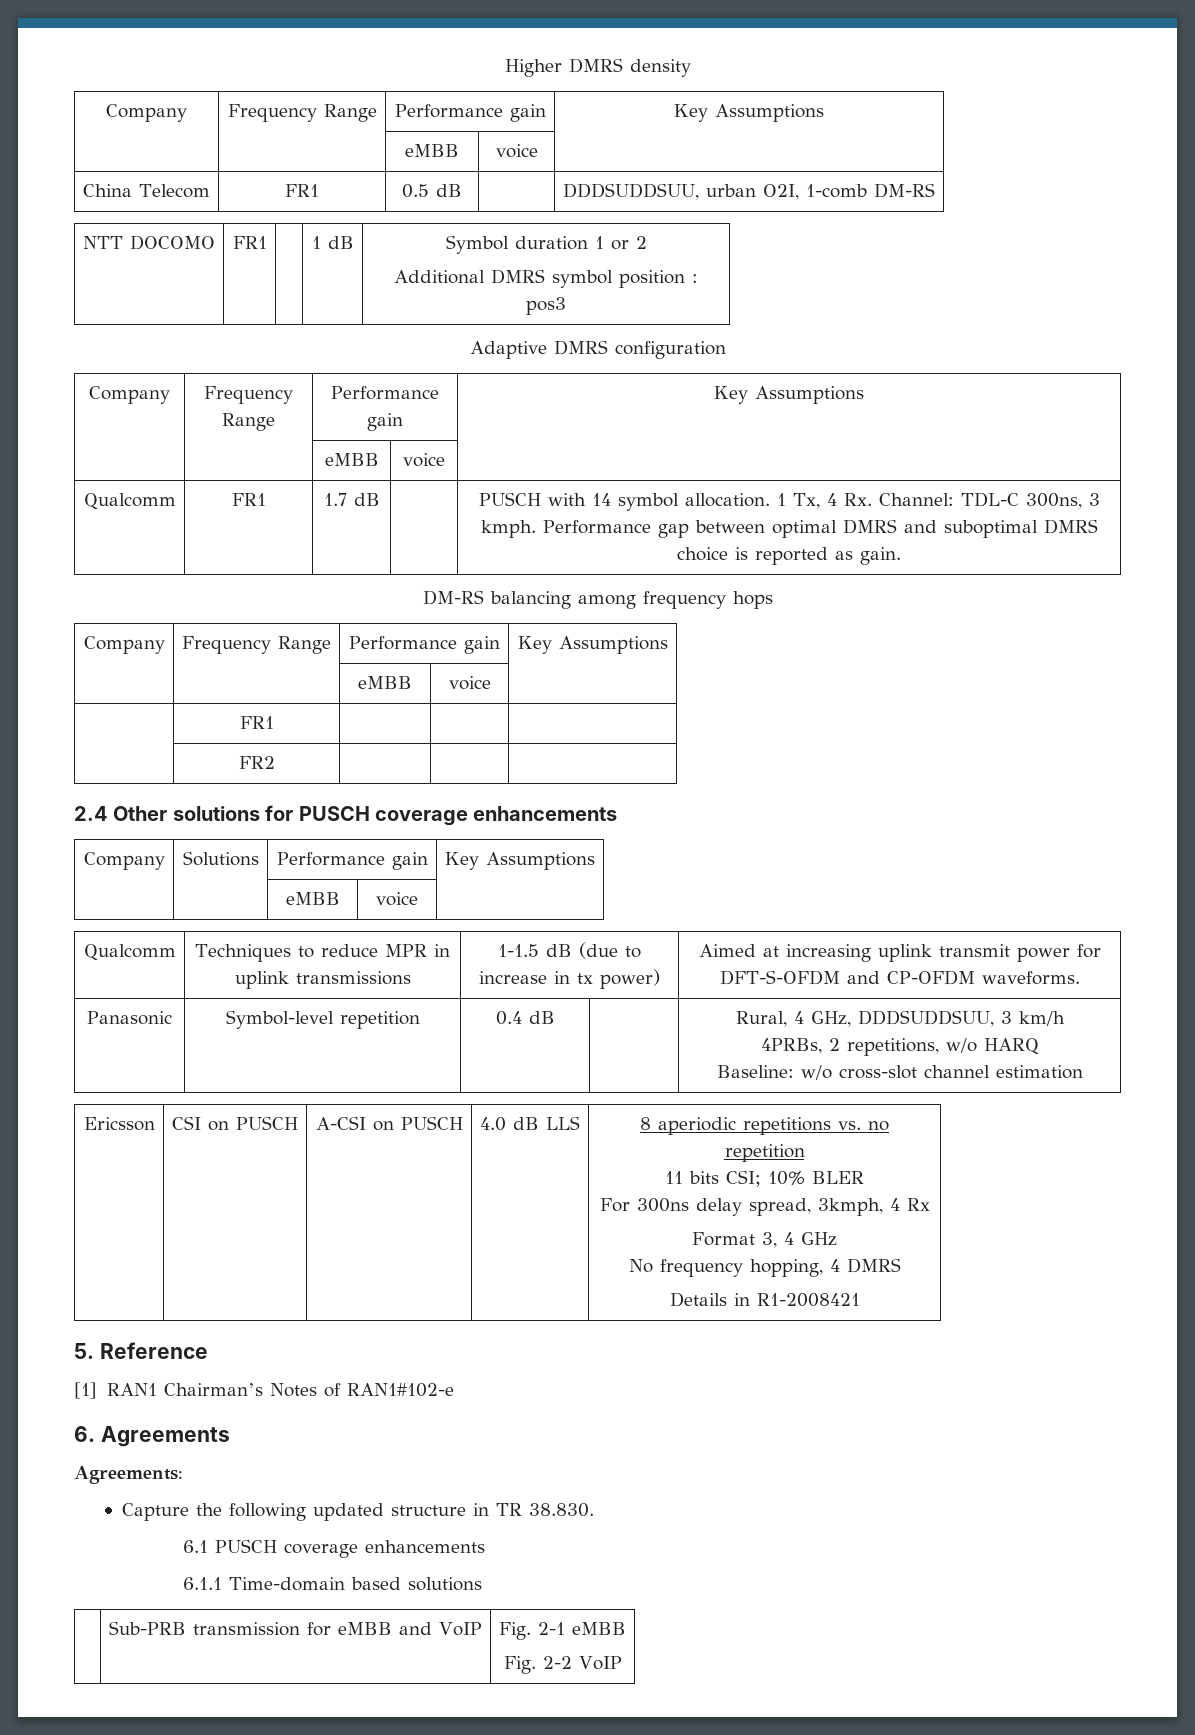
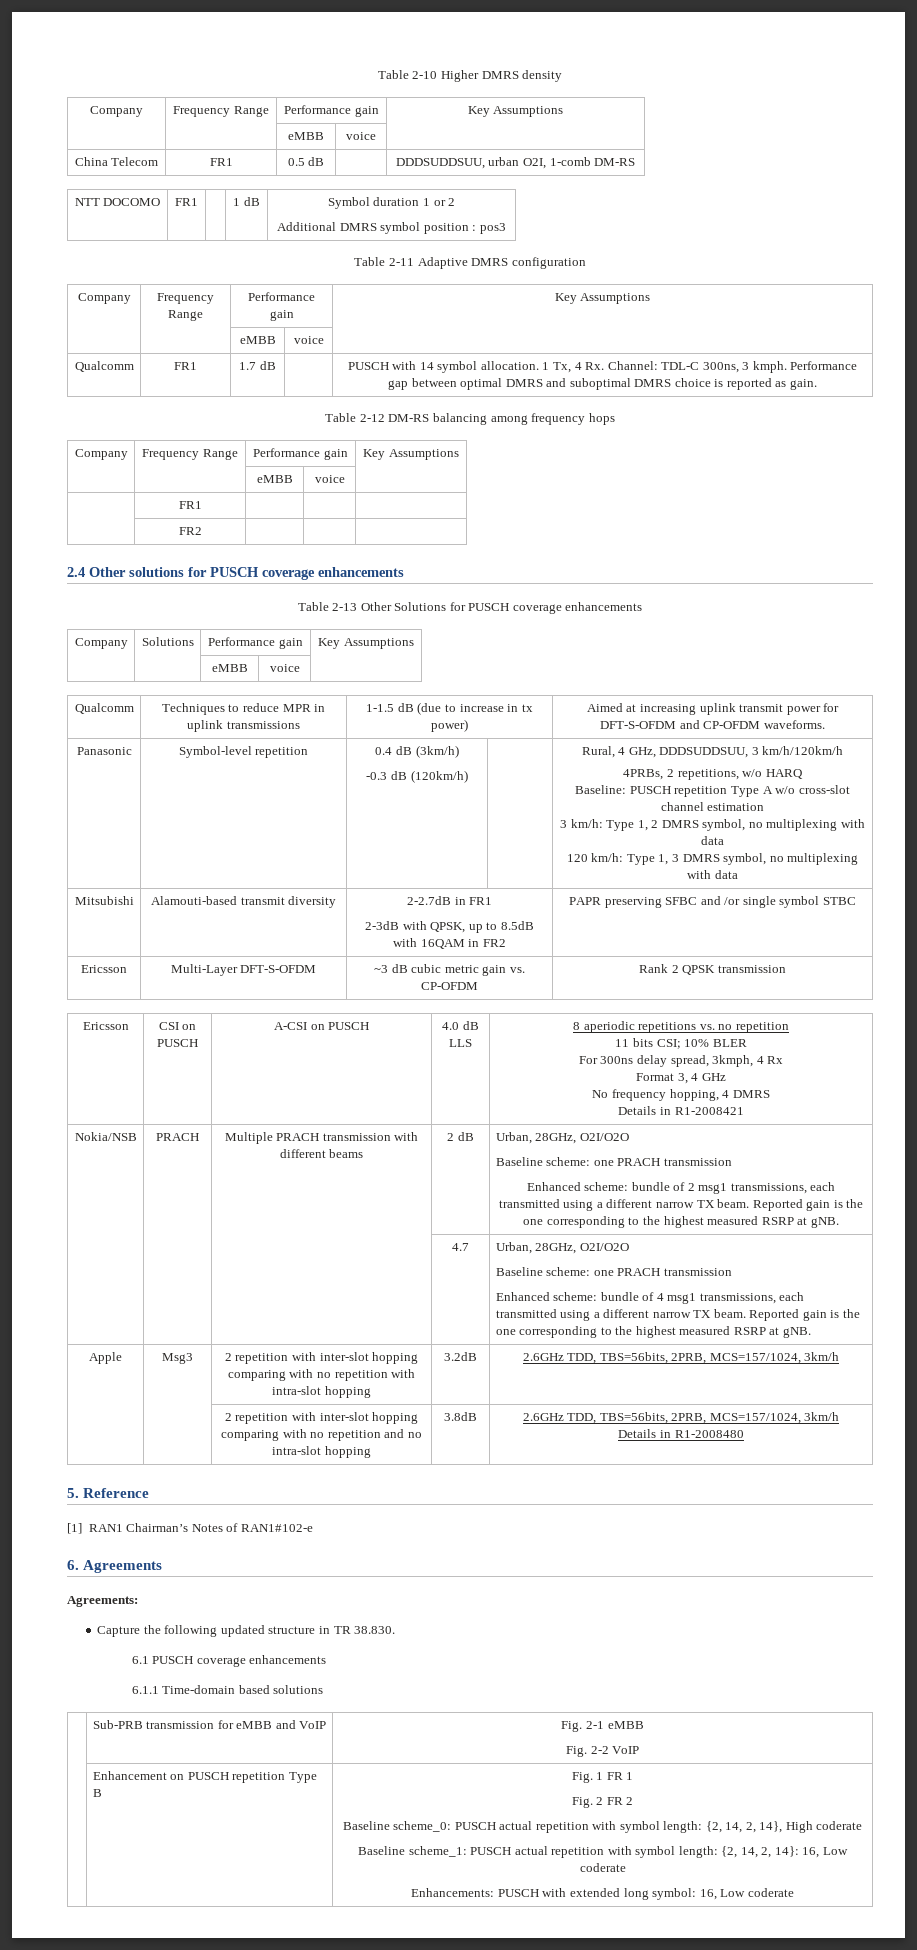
(504, 68) none -> [377,70,438,79] Table 2-10
(566, 306) none -> [354,257,414,266] Table 2-11
(901, 556) none -> [325,413,385,422] Table 2-12
(618, 813) none -> [297,602,643,614] // Table 2-13 Other Solutions for PUSCH coverage enhancements
(555, 1017) none -> [415,745,459,758] [366,770,468,783] (3km/h) // -0.3 dB (120km/h)
[1018,1011,1065,1026] km/h -> [762,746,844,755] km/h/120km/h
(794, 1071) none -> [629,786,773,797] PUSCH repetition Type A
(1083, 1072) none -> [560,819,865,831] [701,836,724,845] [566,853,859,865] [687,870,738,879] [74,896,134,905] [150,896,337,908] [406,896,493,905] [365,921,534,933] [393,938,506,949] [569,896,856,908] [81,965,127,973] [170,964,317,976] [374,964,525,976] [421,982,478,990] [639,964,786,975] // 3 km/h: Type 1, 2 DMRS symbol, no multiplexing with data // 120 km/h: Type 1, 3 DMRS symbol, no multiplexing with data // Mitsubishi | Alamouti-based transmit diversity | 2-2.7dB in FR1 // 2-3dB with QPSK, up to 8.5dB with 16QAM in FR2 | PAPR preserving SFBC and /or single symbol STBC // Ericsson | Multi-Layer DFT-S-OFDM | ~3 dB cubic metric gain vs. CP-OFDM | Rank 2 QPSK transmission
(860, 1300) none -> [74,1132,137,1141] [156,1133,199,1141] [224,1132,419,1144] [279,1149,364,1158] [447,1132,474,1141] [495,1132,629,1144] [495,1157,732,1166] [526,1182,836,1194] [498,1199,864,1211] [523,1216,839,1228] [452,1243,469,1251] [495,1242,629,1254] [495,1267,732,1276] [495,1292,805,1304] [495,1309,860,1321] [495,1326,811,1338] [89,1352,122,1364] [162,1353,193,1364] [224,1352,419,1364] [227,1369,416,1381] [272,1386,371,1398] [444,1352,477,1361] [522,1352,840,1364] [224,1412,419,1424] [221,1429,422,1441] [272,1446,371,1458] [444,1412,477,1421] [522,1412,840,1424] [618,1429,744,1438] // Nokia/NSB | PRACH | Multiple PRACH transmission with different beams | 2 dB | Urban, 28GHz, O2I/O2O // Baseline scheme: one PRACH transmission // Enhanced scheme: bundle of 2 msg1 transmissions, each transmitted using a different narrow TX beam. Reported gain is the one corresponding to the highest measured RSRP at gNB. // | | | 4.7 | Urban, 28GHz, O2I/O2O // Baseline scheme: one PRACH transmission // Enhanced scheme: bundle of 4 msg1 transmissions, each transmitted using a different narrow TX beam. Reported gain is the one corresponding to the highest measured RSRP at gNB. // Apple | Msg3 | 2 repetition with inter-slot hopping comparing with no repetition with intra-slot hopping | 3.2dB | 2.6GHz TDD, TBS=56bits, 2PRB, MCS=157/1024, 3km/h // | | 2 repetition with inter-slot hopping comparing with no repetition and no intra-slot hopping | 3.8dB | 2.6GHz TDD, TBS=56bits, 2PRB, MCS=157/1024, 3km/h // Details in R1-2008480
(622, 1663) none -> [92,1771,317,1783] [92,1789,102,1797] [571,1772,634,1783] [571,1797,634,1808] [342,1821,863,1833] [358,1846,848,1858] [579,1863,626,1872] [411,1888,794,1900] // | Enhancement on PUSCH repetition Type B | Fig. 1 FR 1 // Fig. 2 FR 2 // Baseline scheme_0: PUSCH actual repetition with symbol length: {2, 14, 2, 14}, High coderate // Baseline scheme_1: PUSCH actual repetition with symbol length: {2, 14, 2, 14}: 16, Low coderate // Enhancements: PUSCH with extended long symbol: 16, Low coderate

